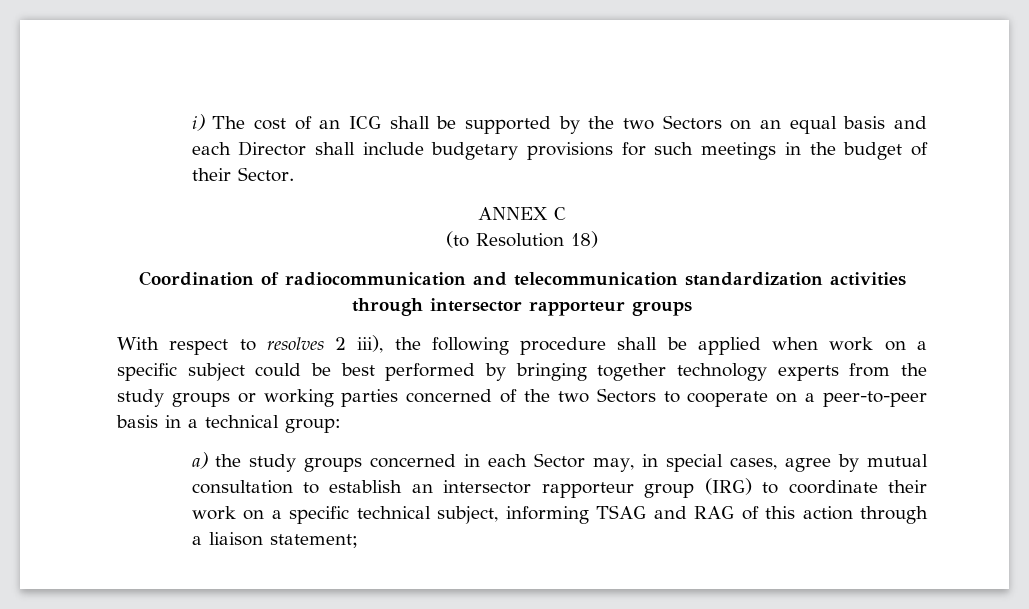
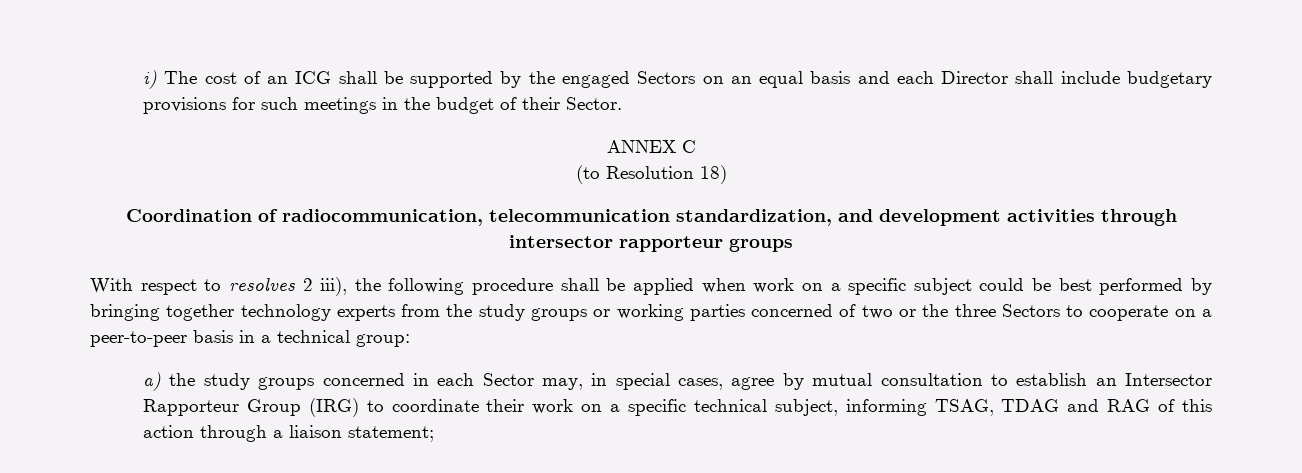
[622,118,654,130] two -> [562,71,631,88] engaged
[284,272,823,286] radiocommunication and telecommunication standardization -> [281,209,1001,226] radiocommunication, telecommunication standardization, and development
[524,389,589,403] the two -> [861,304,996,319] two or the three
[443,480,695,498] intersector rapporteur group -> [1125,373,1212,386] [143,399,301,416] Intersector Rapporteur Group
[596,505,647,519] TSAG -> [934,399,1060,416] TSAG, TDAG

